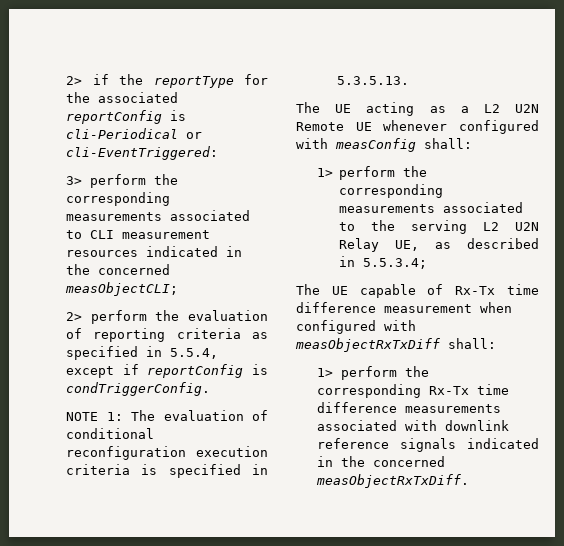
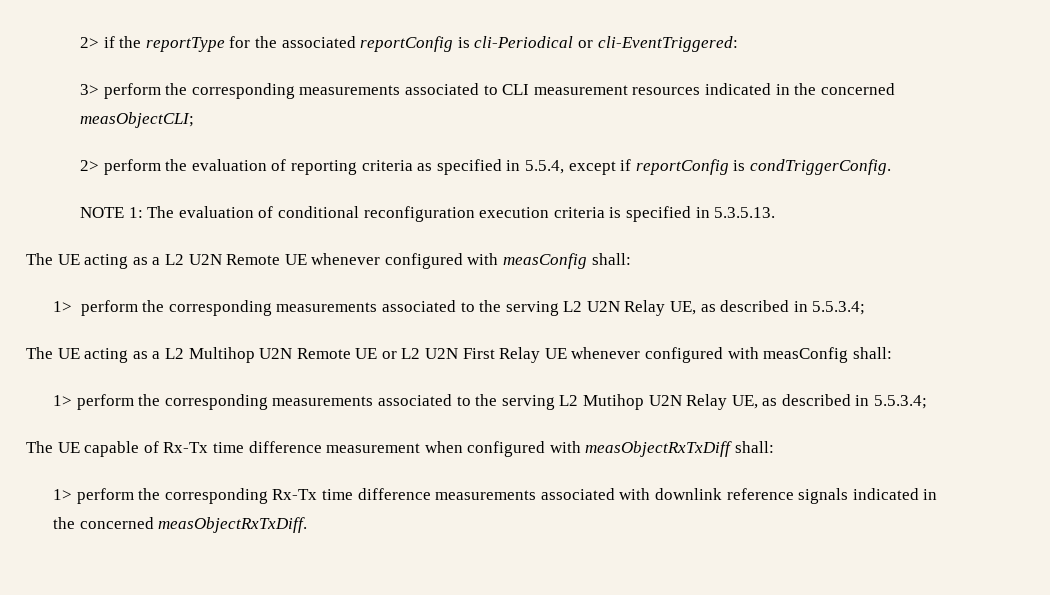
(428, 263) none -> [26,347,892,363] [53,394,928,410] // The UE acting as a L2 Multihop U2N Remote UE or L2 U2N First Relay UE whenever configured with measConfig shall: // 1> perform the corresponding measurements associated to the serving L2 Mutihop U2N Relay UE, as described in 5.5.3.4;

